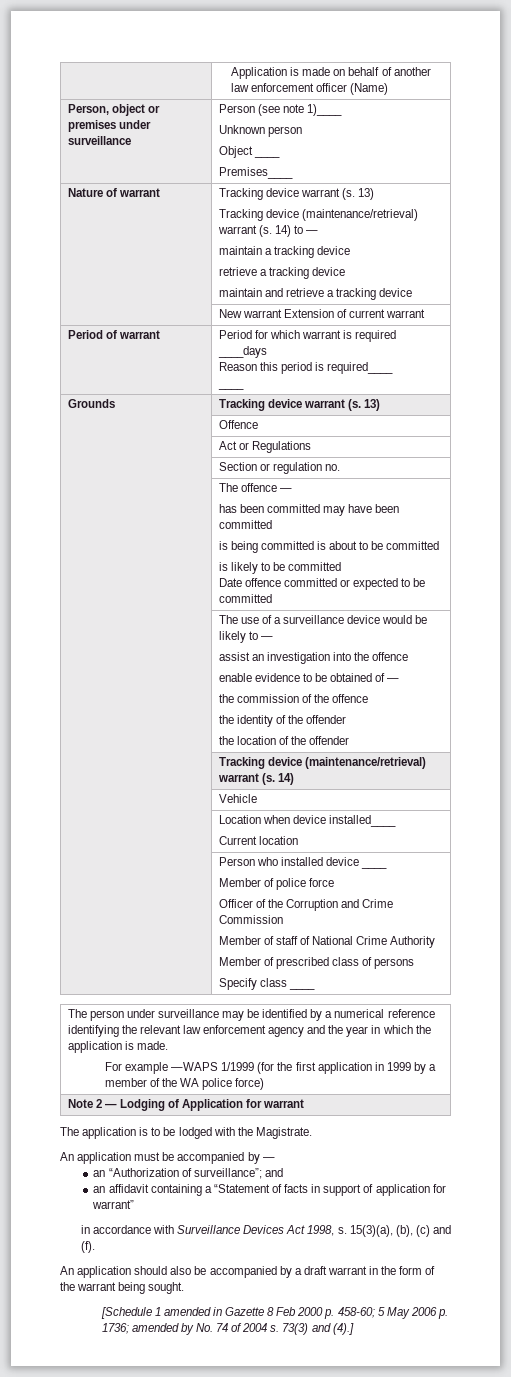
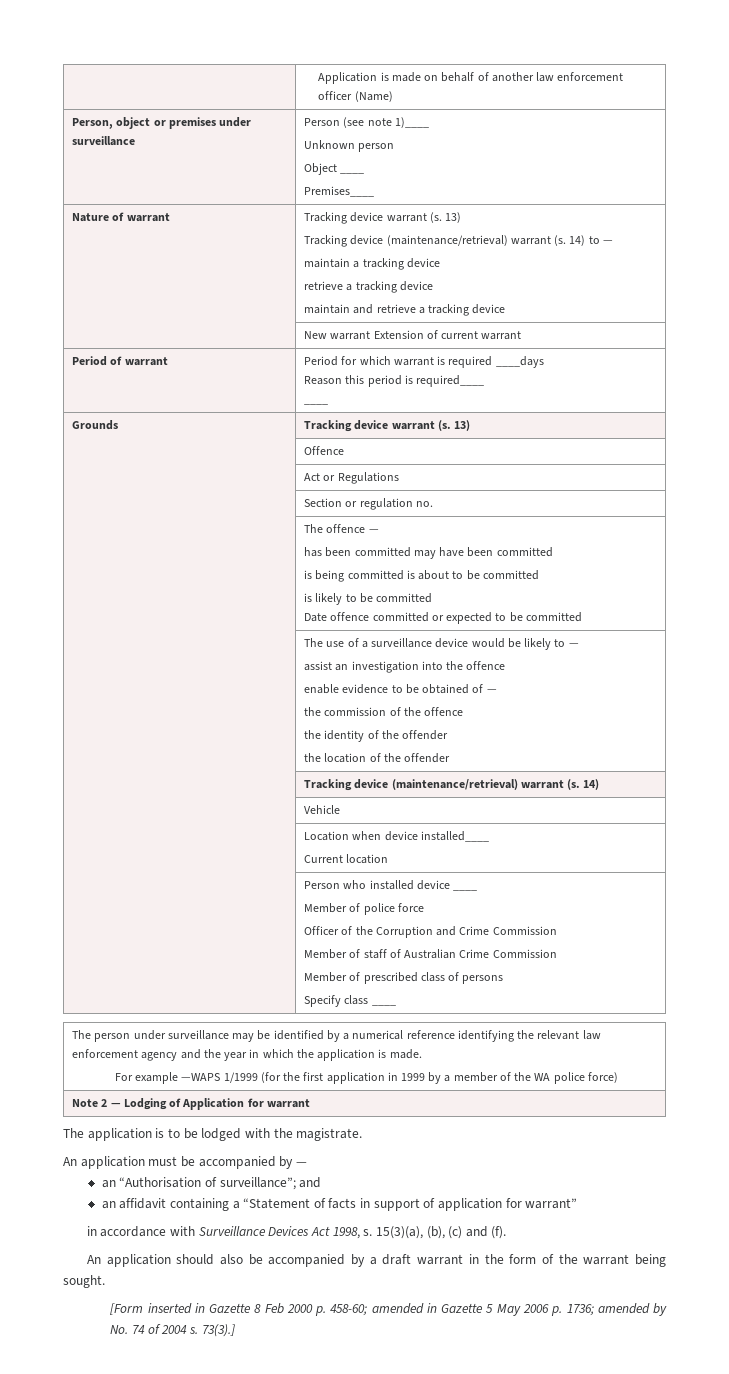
[311,936,436,948] National Crime Authority -> [404,949,557,959] Australian Crime Commission
[255,1127,312,1139] Magistrate. -> [296,1128,363,1141] magistrate.
[108,1168,179,1177] “Authorization -> [119,1177,202,1188] “Authorisation
[100,1307,211,1319] [Schedule 1 amended -> [110,1303,192,1315] [Form inserted
(375, 1312) none -> [371,1303,484,1314] amended in Gazette
[282,1323,354,1335] 73(3) and (4).] -> [201,1324,235,1337] 73(3).]

